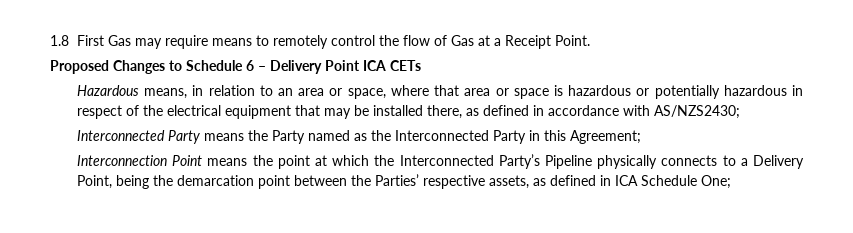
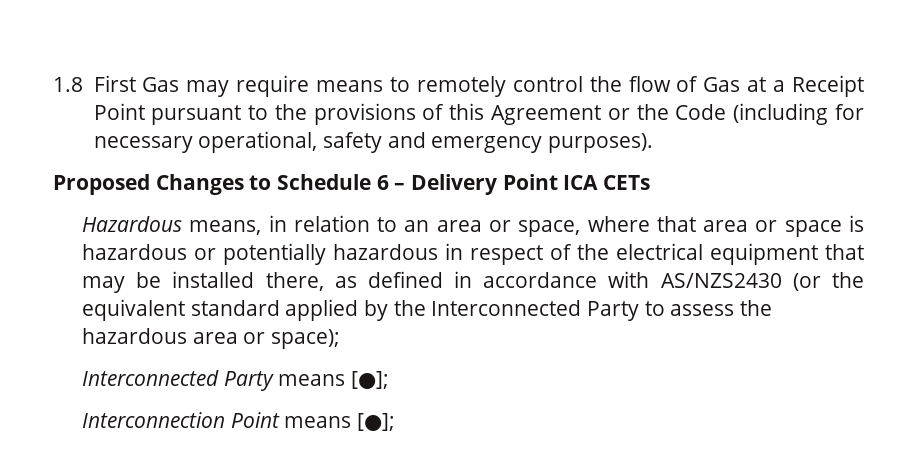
[554,35,590,46] Point. -> [93,103,864,125] [93,131,653,153] Point pursuant to the provisions of this Agreement or the Code (including for necessary operational, safety and emergency purposes).
[653,105,740,119] [76,130,641,144] [76,154,804,169] [76,174,731,189] AS/NZS2430; // Interconnected Party means the Party named as the Interconnected Party in this Agreement; // Interconnection Point means the point at which the Interconnected Party’s Pipeline physically connects to a Delivery Point, being the demarcation point between the Parties’ respective assets, as defined in ICA Schedule One; -> [660,272,865,291] [81,299,773,321] [81,328,340,349] [81,370,389,391] [81,412,395,431] AS/NZS2430 (or the equivalent standard applied by the Interconnected Party to assess the hazardous area or space); // Interconnected Party means [●]; // Interconnection Point means [●];

